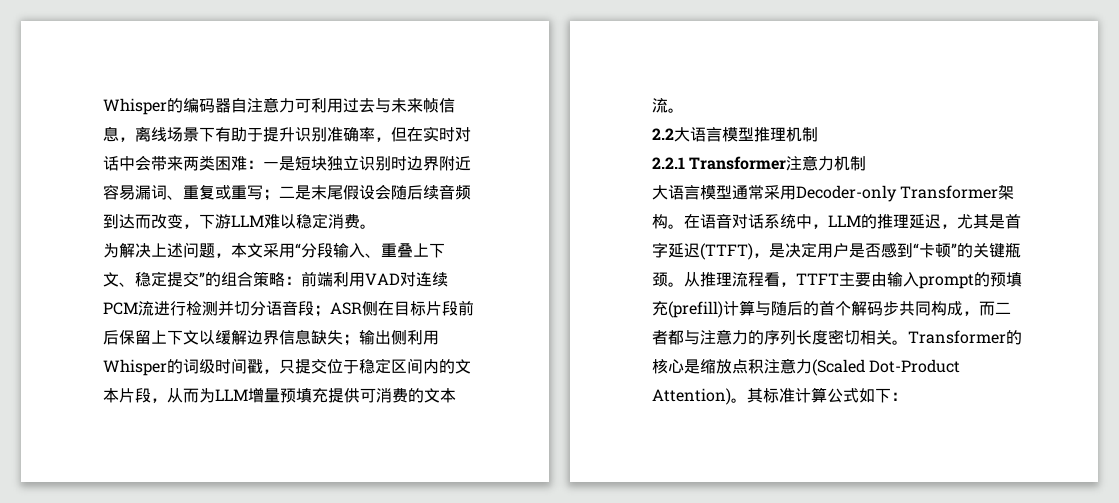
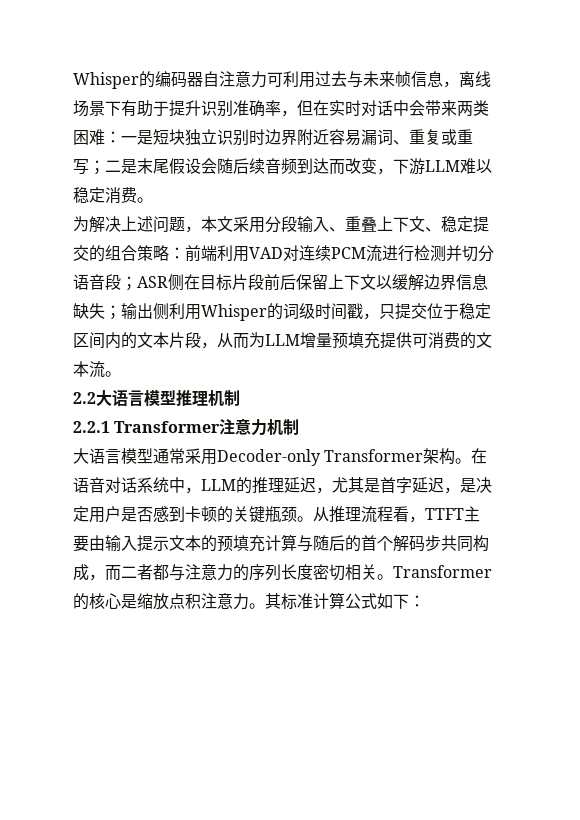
[295,243,301,256] “ -> (265, 225) none
[199,272,205,285] ” -> (89, 253) none
[700,243,753,260] (TTFT) -> (444, 485) none
[913,243,957,258] “卡顿” -> [185,506,217,522] 卡顿
[919,274,974,289] prompt -> [137,535,201,552] 提示文本
[668,301,723,318] (prefill) -> (265, 543) none
[812,359,961,376] [652,388,731,405] (Scaled Dot-Product Attention) -> (249, 601) none

